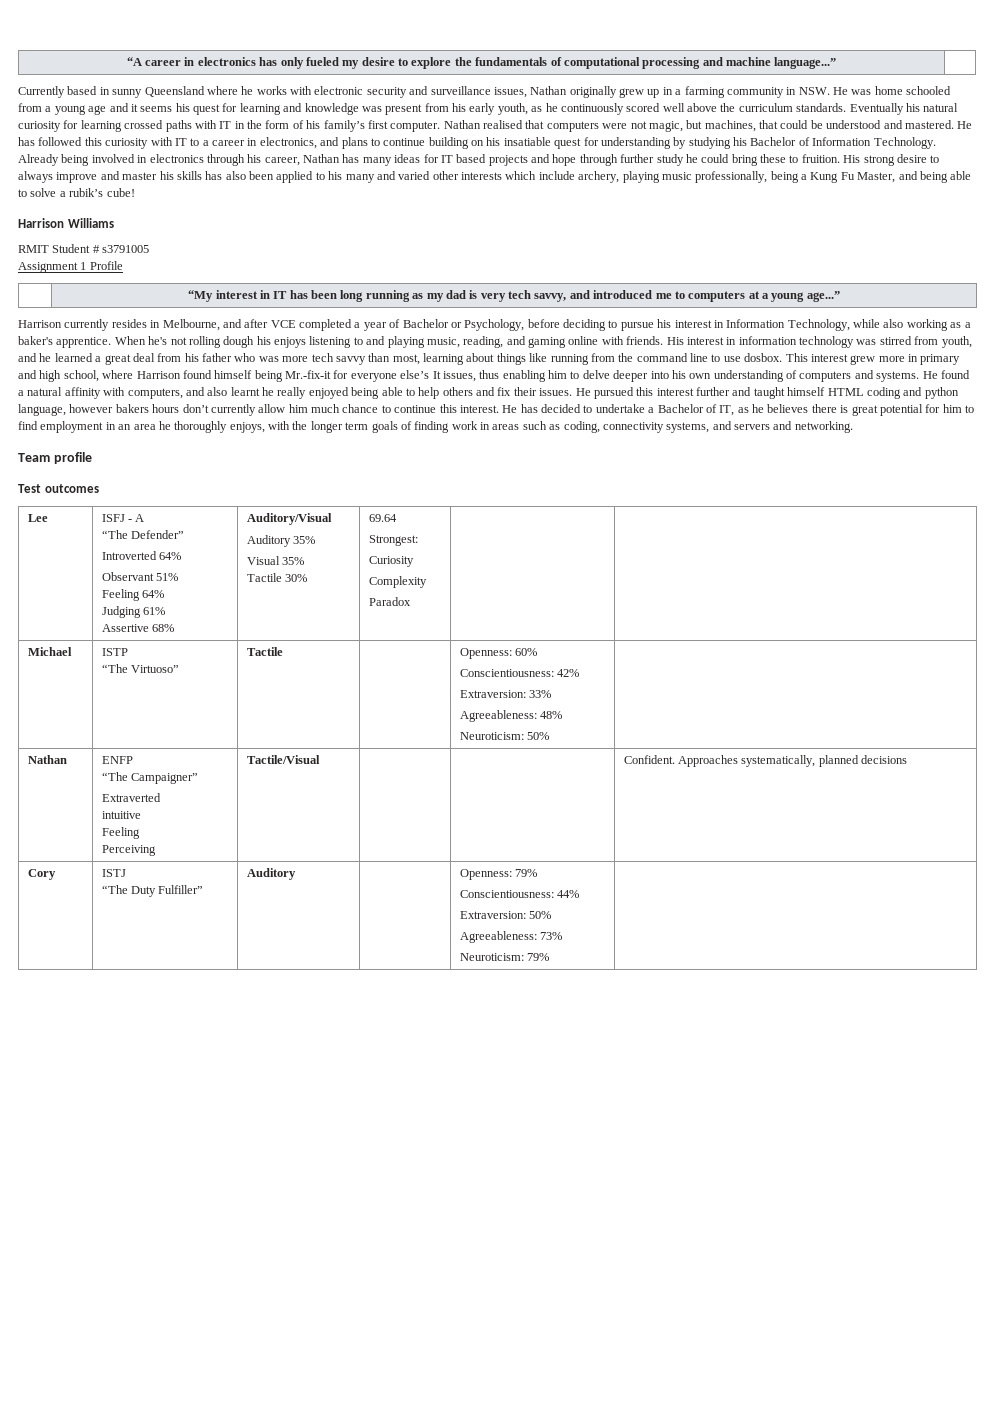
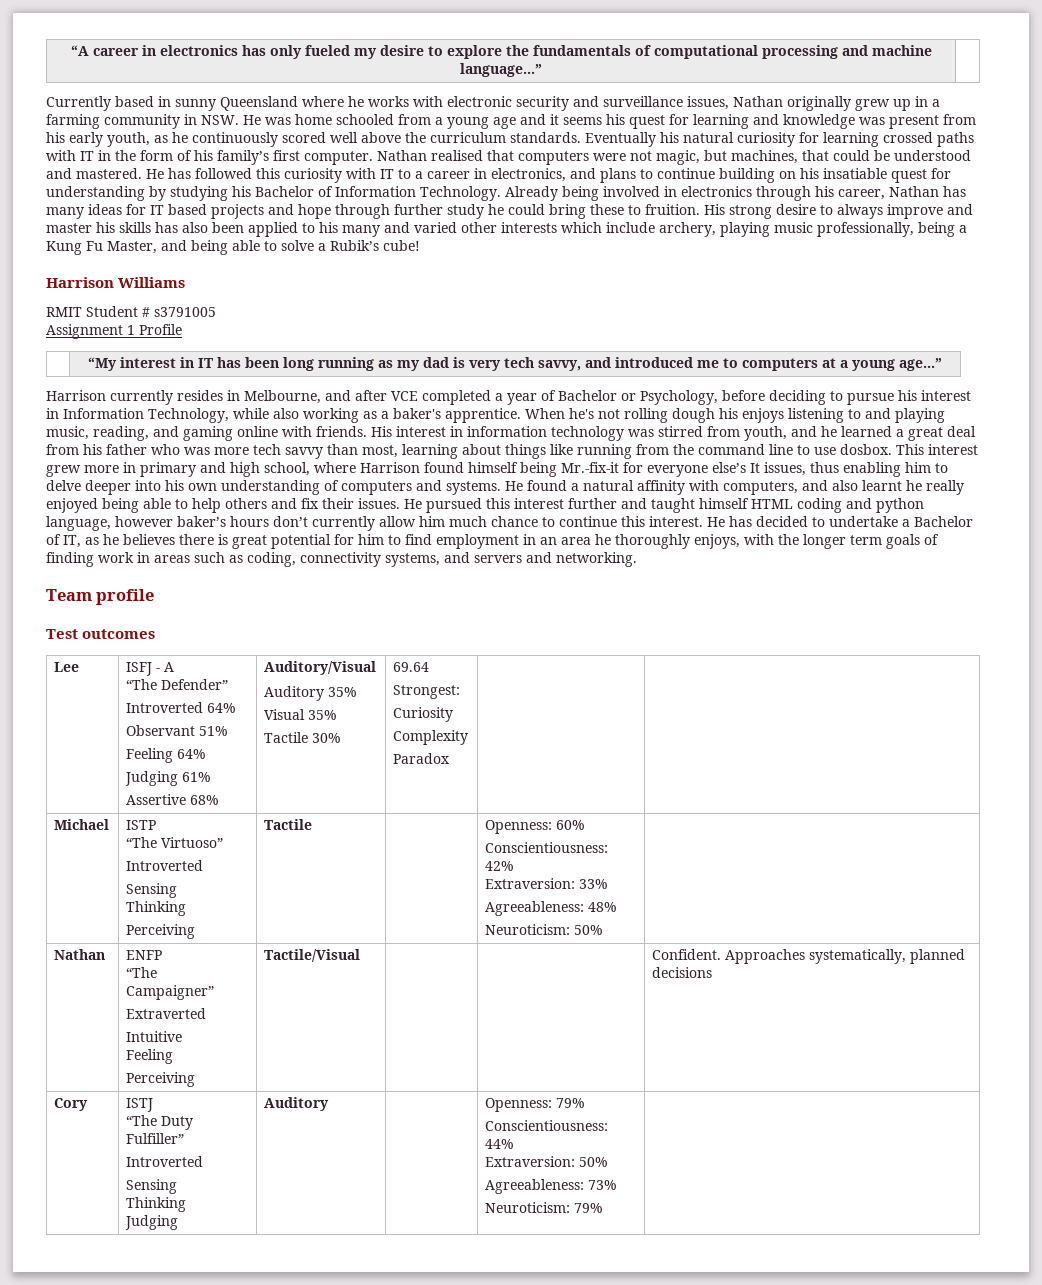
[69,188,104,197] rubik’s -> [330,240,379,251] Rubik’s
[115,404,149,413] bakers -> [177,516,226,527] baker’s
(179, 669) none -> [126,860,204,871] [126,883,178,898] [126,901,187,916] [126,924,196,939] // Introverted // Sensing // Thinking // Perceiving
[101,811,141,819] intuitive -> [126,1031,183,1042] Intuitive
(204, 889) none -> [126,1156,204,1167] [126,1179,178,1194] [126,1197,187,1212] [125,1215,179,1230] // Introverted // Sensing // Thinking // Judging

